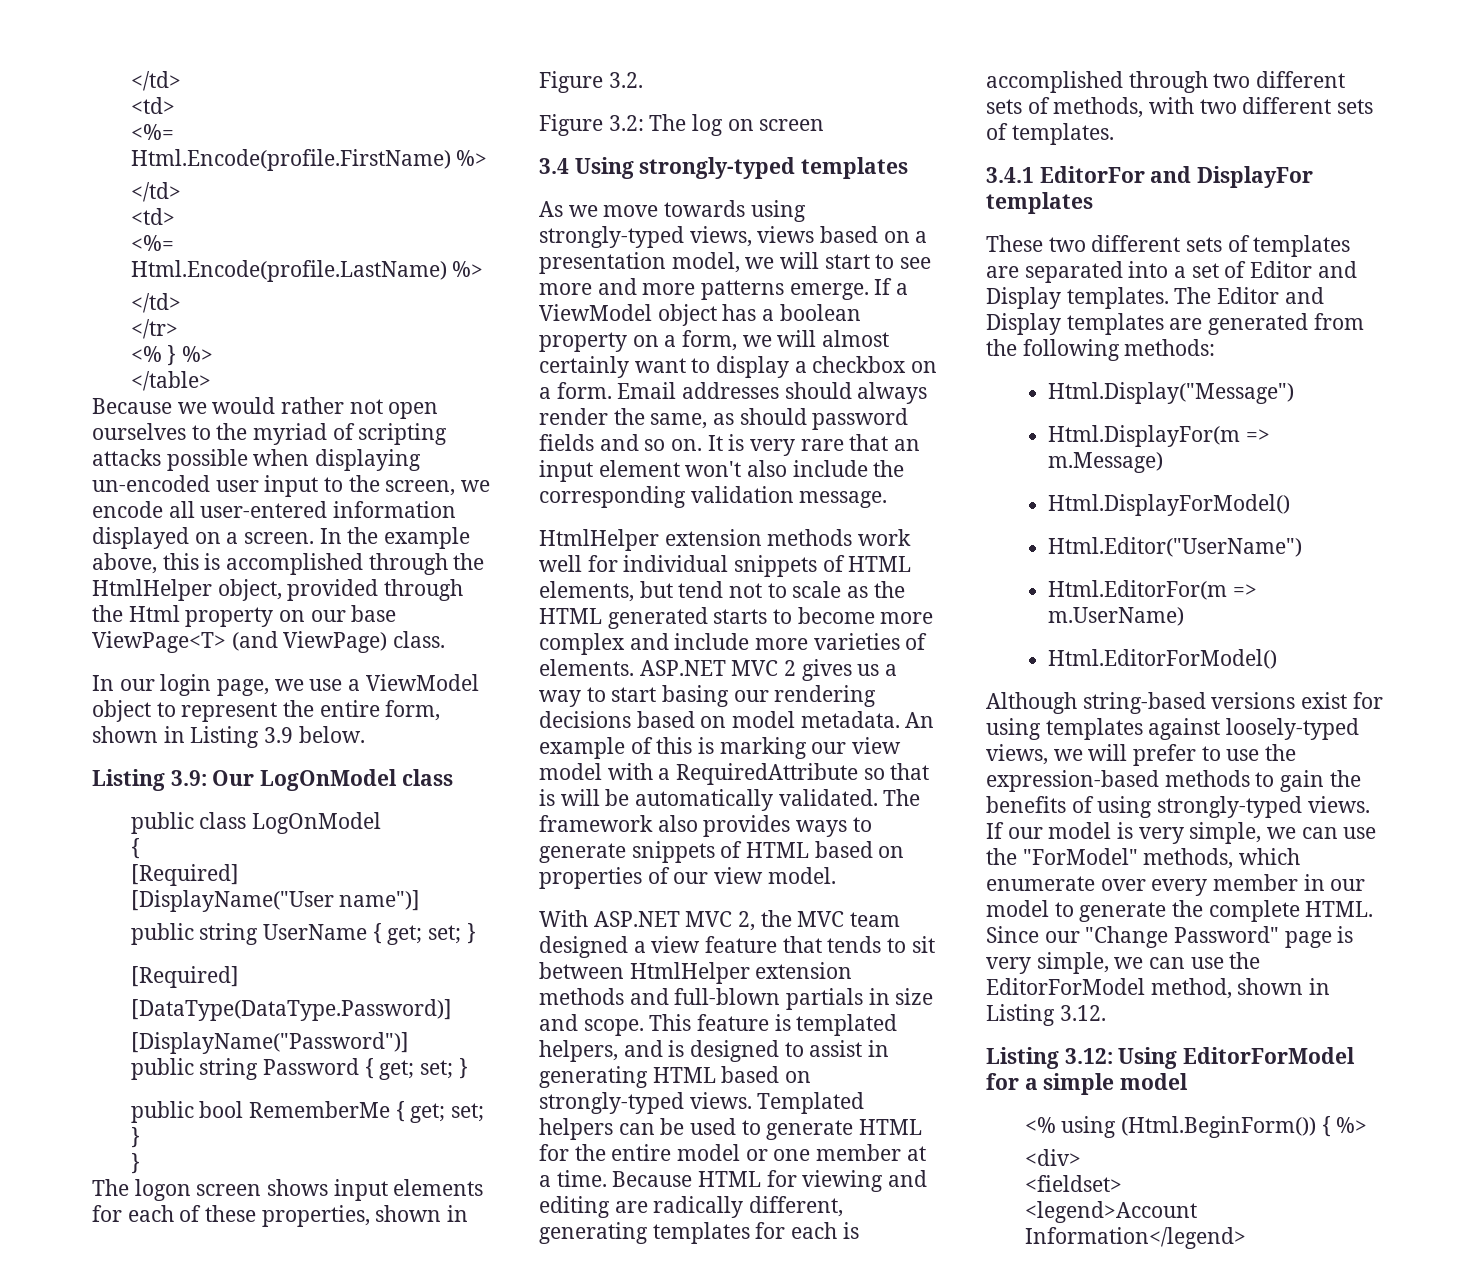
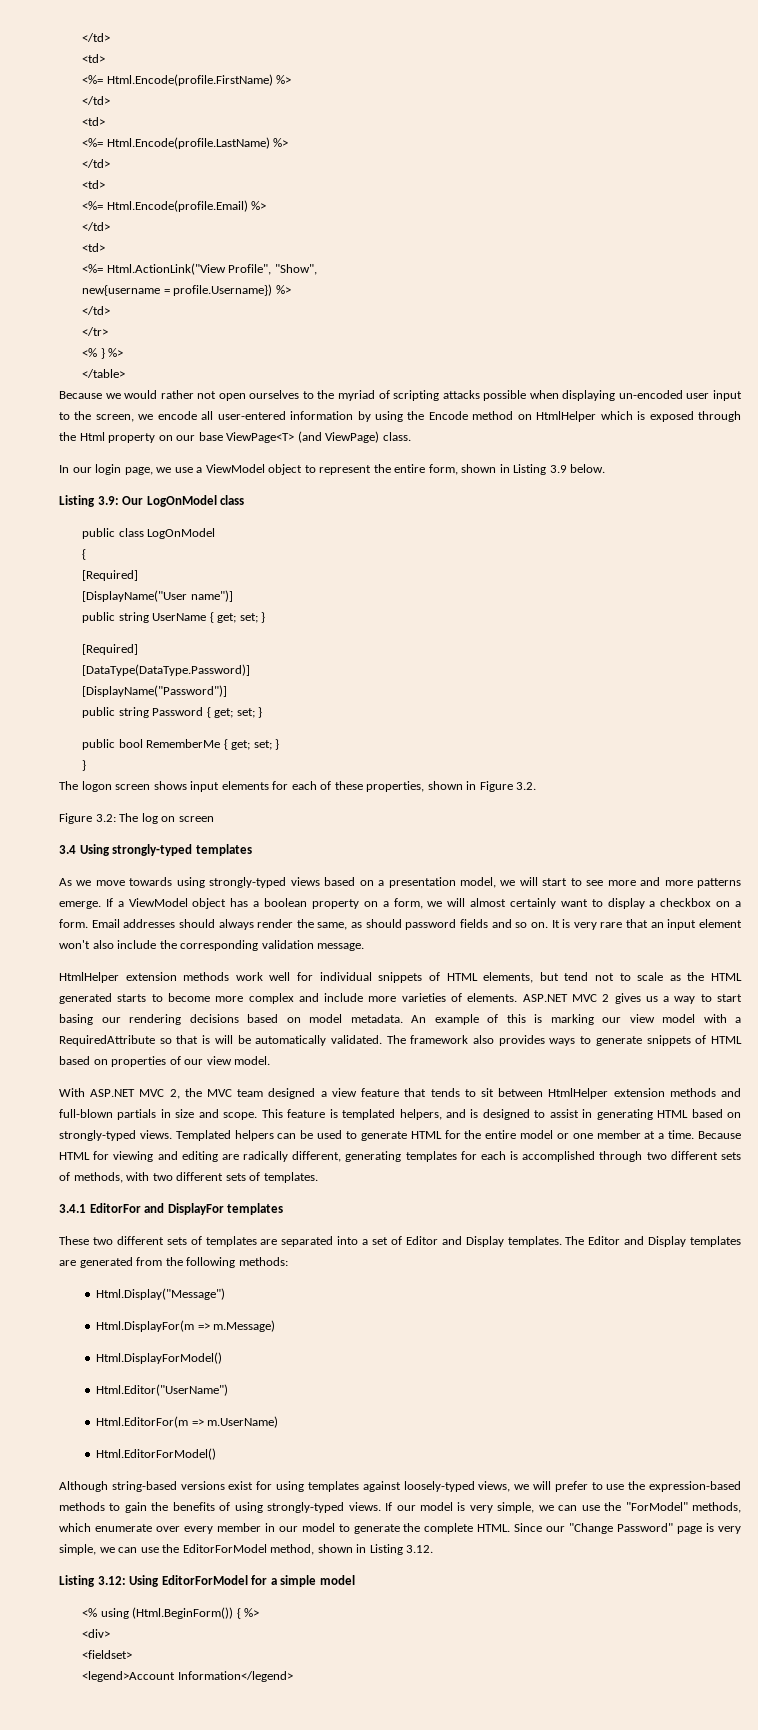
(181, 303) none -> [82,180,106,189] [82,200,267,212] [82,222,111,231] [82,243,106,252] [82,263,317,275] [82,284,291,296] [82,306,111,315] // <td> // <%= Html.Encode(profile.Email) %> // </td> // <td> // <%= Html.ActionLink("View Profile", "Show", // new{username = profile.Username}) %> // </td>
[92,527,471,549] [92,553,485,575] [92,579,379,601] displayed on a screen. In the example above, this is accomplished through the HtmlHelper object, provided -> [357,411,694,422] by using the Encode method on HtmlHelper which is exposed
[689,226,752,247] views, -> (287, 882) none

